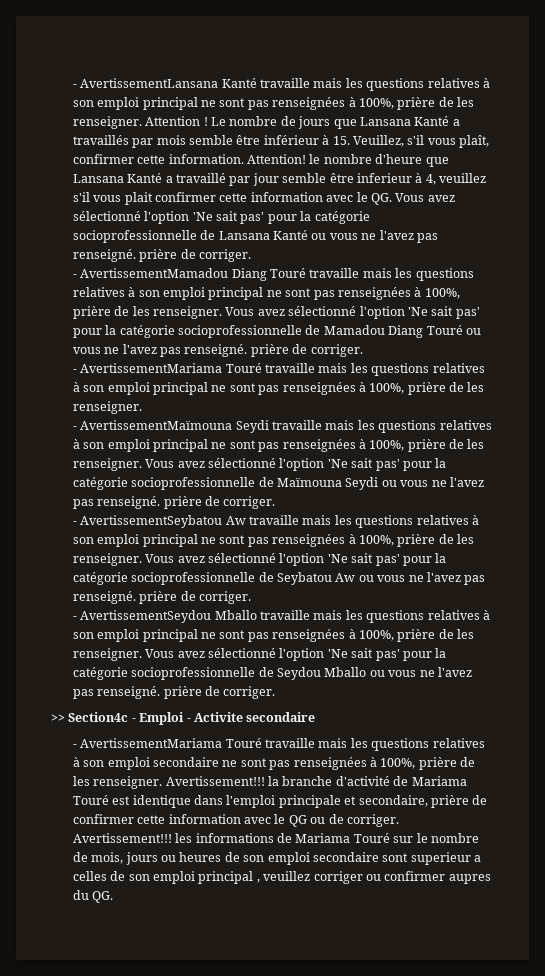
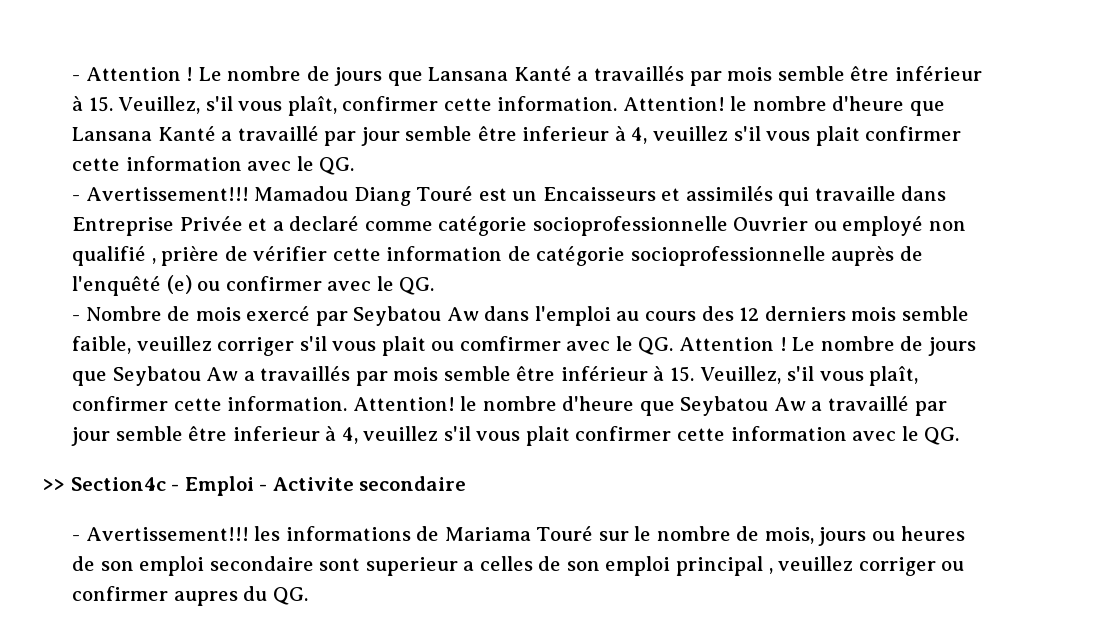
[72,78,490,91] [72,97,475,110] [72,116,142,129] - AvertissementLansana Kanté travaille mais les questions relatives à son emploi principal ne sont pas renseignées à 100%, prière de les renseigner. -> [72,75,81,81] -
[395,193,455,202] [72,211,370,224] [72,230,438,243] [72,249,252,262] [72,268,474,281] [72,287,460,300] [72,306,480,319] [72,325,481,338] [72,344,363,357] [72,363,485,376] [72,382,485,395] [72,401,142,414] [72,420,492,433] [72,439,485,452] [72,458,447,471] [72,477,484,490] [72,496,276,509] [72,515,479,528] [72,534,475,547] [72,553,447,566] [72,572,486,585] [72,591,252,604] [72,610,490,623] [72,629,475,642] [72,648,447,661] [72,667,472,680] [72,686,276,699] Vous avez sélectionné l'option 'Ne sait pas' pour la catégorie socioprofessionnelle de Lansana Kanté ou vous ne l'avez pas renseigné. prière de corriger. // - AvertissementMamadou Diang Touré travaille mais les questions relatives à son emploi principal ne sont pas renseignées à 100%, prière de les renseigner. Vous avez sélectionné l'option 'Ne sait pas' pour la catégorie socioprofessionnelle de Mamadou Diang Touré ou vous ne l'avez pas renseigné. prière de corriger. // - AvertissementMariama Touré travaille mais les questions relatives à son emploi principal ne sont pas renseignées à 100%, prière de les renseigner. // - AvertissementMaïmouna Seydi travaille mais les questions relatives à son emploi principal ne sont pas renseignées à 100%, prière de les renseigner. Vous avez sélectionné l'option 'Ne sait pas' pour la catégorie socioprofessionnelle de Maïmouna Seydi ou vous ne l'avez pas renseigné. prière de corriger. // - AvertissementSeybatou Aw travaille mais les questions relatives à son emploi principal ne sont pas renseignées à 100%, prière de les renseigner. Vous avez sélectionné l'option 'Ne sait pas' pour la catégorie socioprofessionnelle de Seybatou Aw ou vous ne l'avez pas renseigné. prière de corriger. // - AvertissementSeydou Mballo travaille mais les questions relatives à son emploi principal ne sont pas renseignées à 100%, prière de les renseigner. Vous avez sélectionné l'option 'Ne sait pas' pour la catégorie socioprofessionnelle de Seydou Mballo ou vous ne l'avez pas renseigné. prière de corriger. -> [72,186,947,206] [72,216,966,236] [72,246,923,266] [72,275,435,296] [72,306,969,326] [72,336,976,356] [72,366,919,386] [72,396,947,416] [71,426,960,446] // - Avertissement!!! Mamadou Diang Touré est un Encaisseurs et assimilés qui travaille dans Entreprise Privée et a declaré comme catégorie socioprofessionnelle Ouvrier ou employé non qualifié , prière de vérifier cette information de catégorie socioprofessionnelle auprès de l'enquêté (e) ou confirmer avec le QG. // - Nombre de mois exercé par Seybatou Aw dans l'emploi au cours des 12 derniers mois semble faible, veuillez corriger s'il vous plait ou comfirmer avec le QG. Attention ! Le nombre de jours que Seybatou Aw a travaillés par mois semble être inférieur à 15. Veuillez, s'il vous plaît, confirmer cette information. Attention! le nombre d'heure que Seybatou Aw a travaillé par jour semble être inferieur à 4, veuillez s'il vous plait confirmer cette information avec le QG.
[80,738,485,751] [72,757,476,770] [72,776,467,789] [72,795,488,808] [72,814,399,827] AvertissementMariama Touré travaille mais les questions relatives à son emploi secondaire ne sont pas renseignées à 100%, prière de les renseigner. Avertissement!!! la branche d'activité de Mariama Touré est identique dans l'emploi principale et secondaire, prière de confirmer cette information avec le QG ou de corriger. -> (81, 538) none

